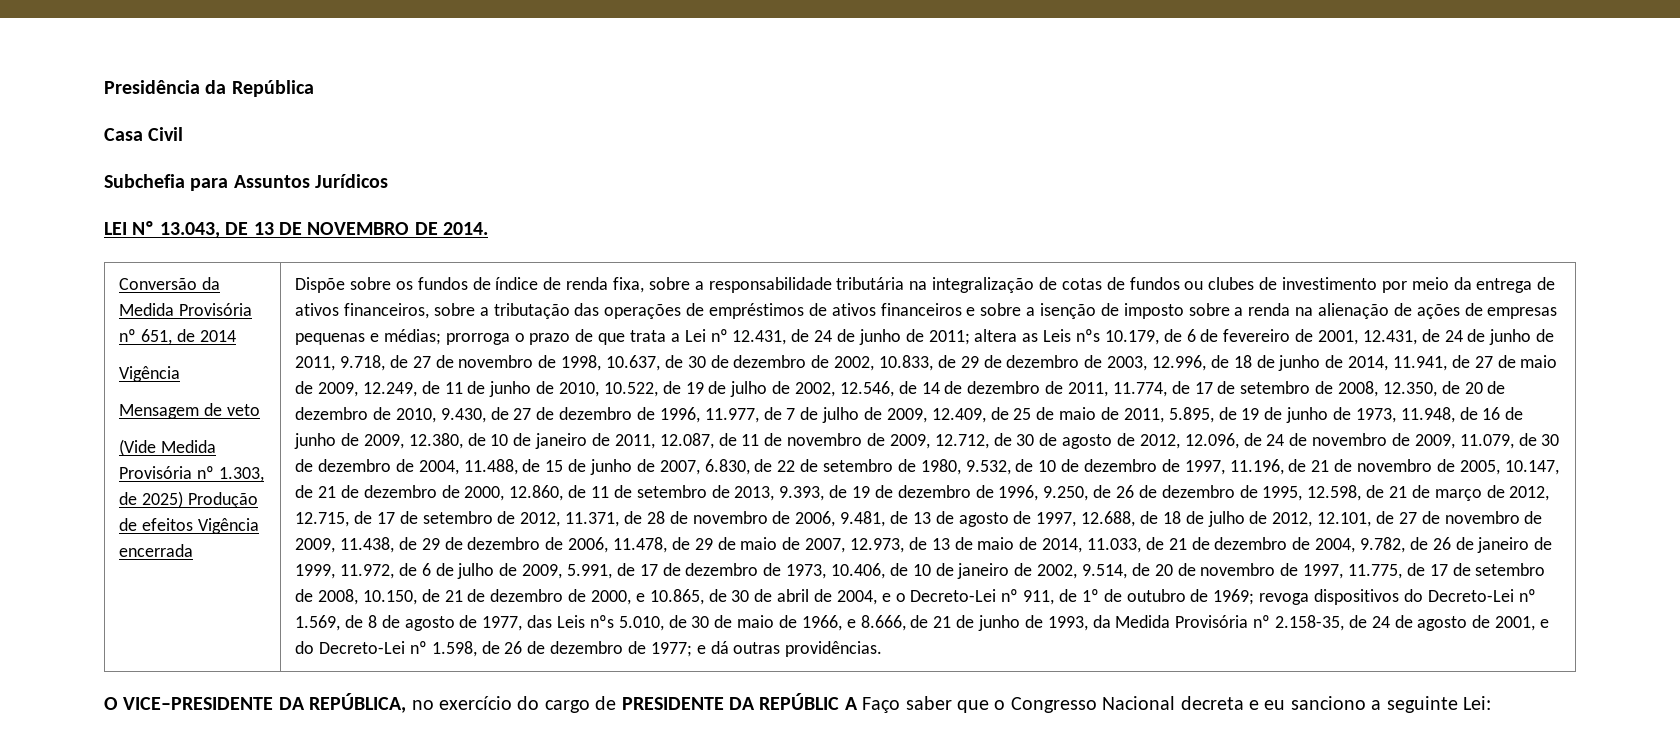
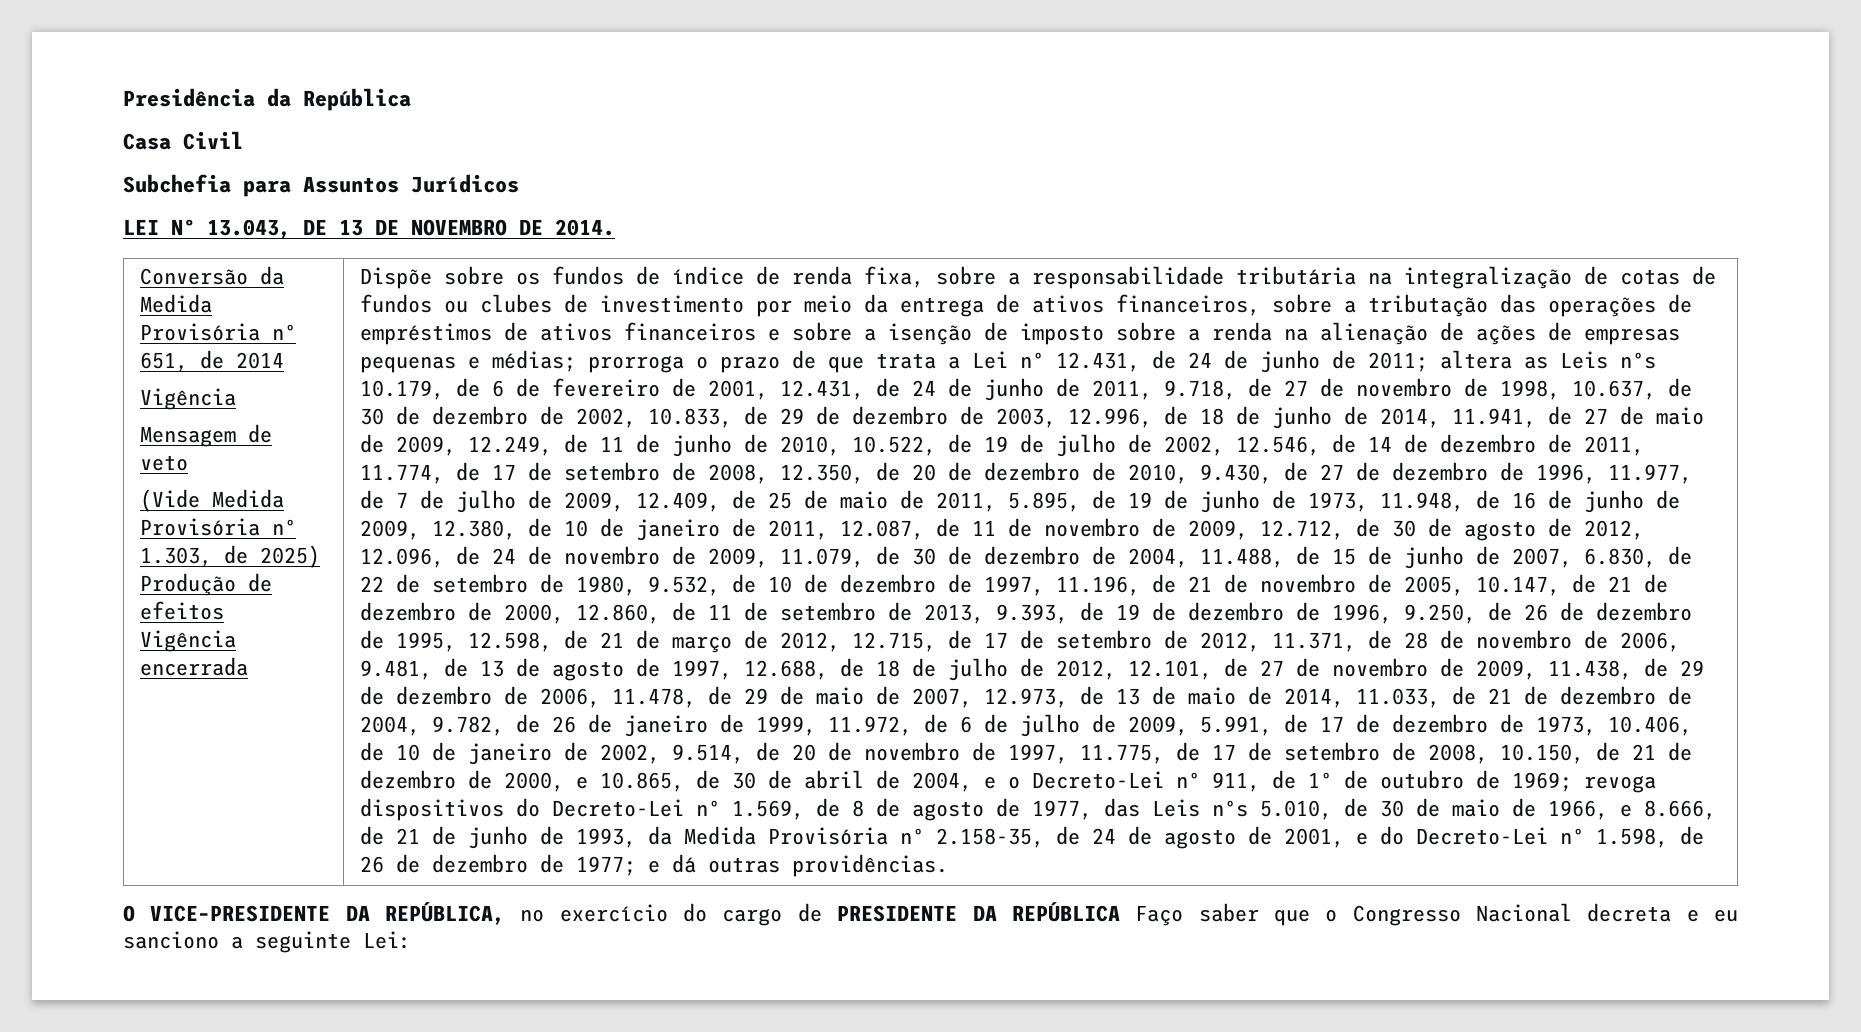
[759,693,858,710] REPÚBLIC A -> [1011,902,1120,922] REPÚBLICA

